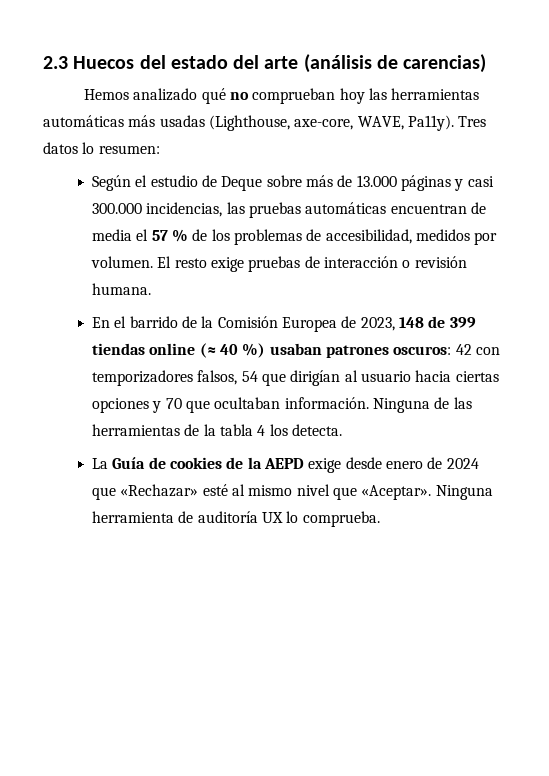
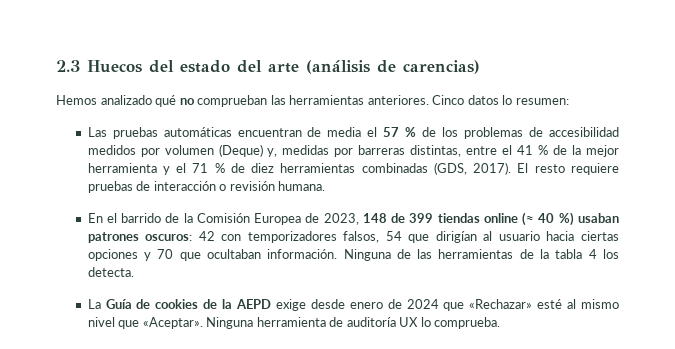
[339,88,480,104] [43,115,487,131] [43,142,160,154] [92,175,494,191] [92,202,245,217] hoy las herramientas automáticas más usadas (Lighthouse, axe-core, WAVE, Pa11y). Tres datos lo resumen: // Según el estudio de Deque sobre más de 13.000 páginas y casi 300.000 incidencias, las -> [270,95,569,105] [87,127,107,137] las herramientas anteriores. Cinco datos lo resumen: // Las
[325,229,412,244] accesibilidad, -> [549,127,619,137] accesibilidad
[91,256,154,268] volumen. -> [164,144,619,157] [87,162,512,175] volumen (Deque) y, medidas por barreras distintas, entre el 41 % de la mejor herramienta y el 71 % de diez herramientas combinadas (GDS, 2017).
[210,257,244,272] exige -> [571,163,620,175] requiere

